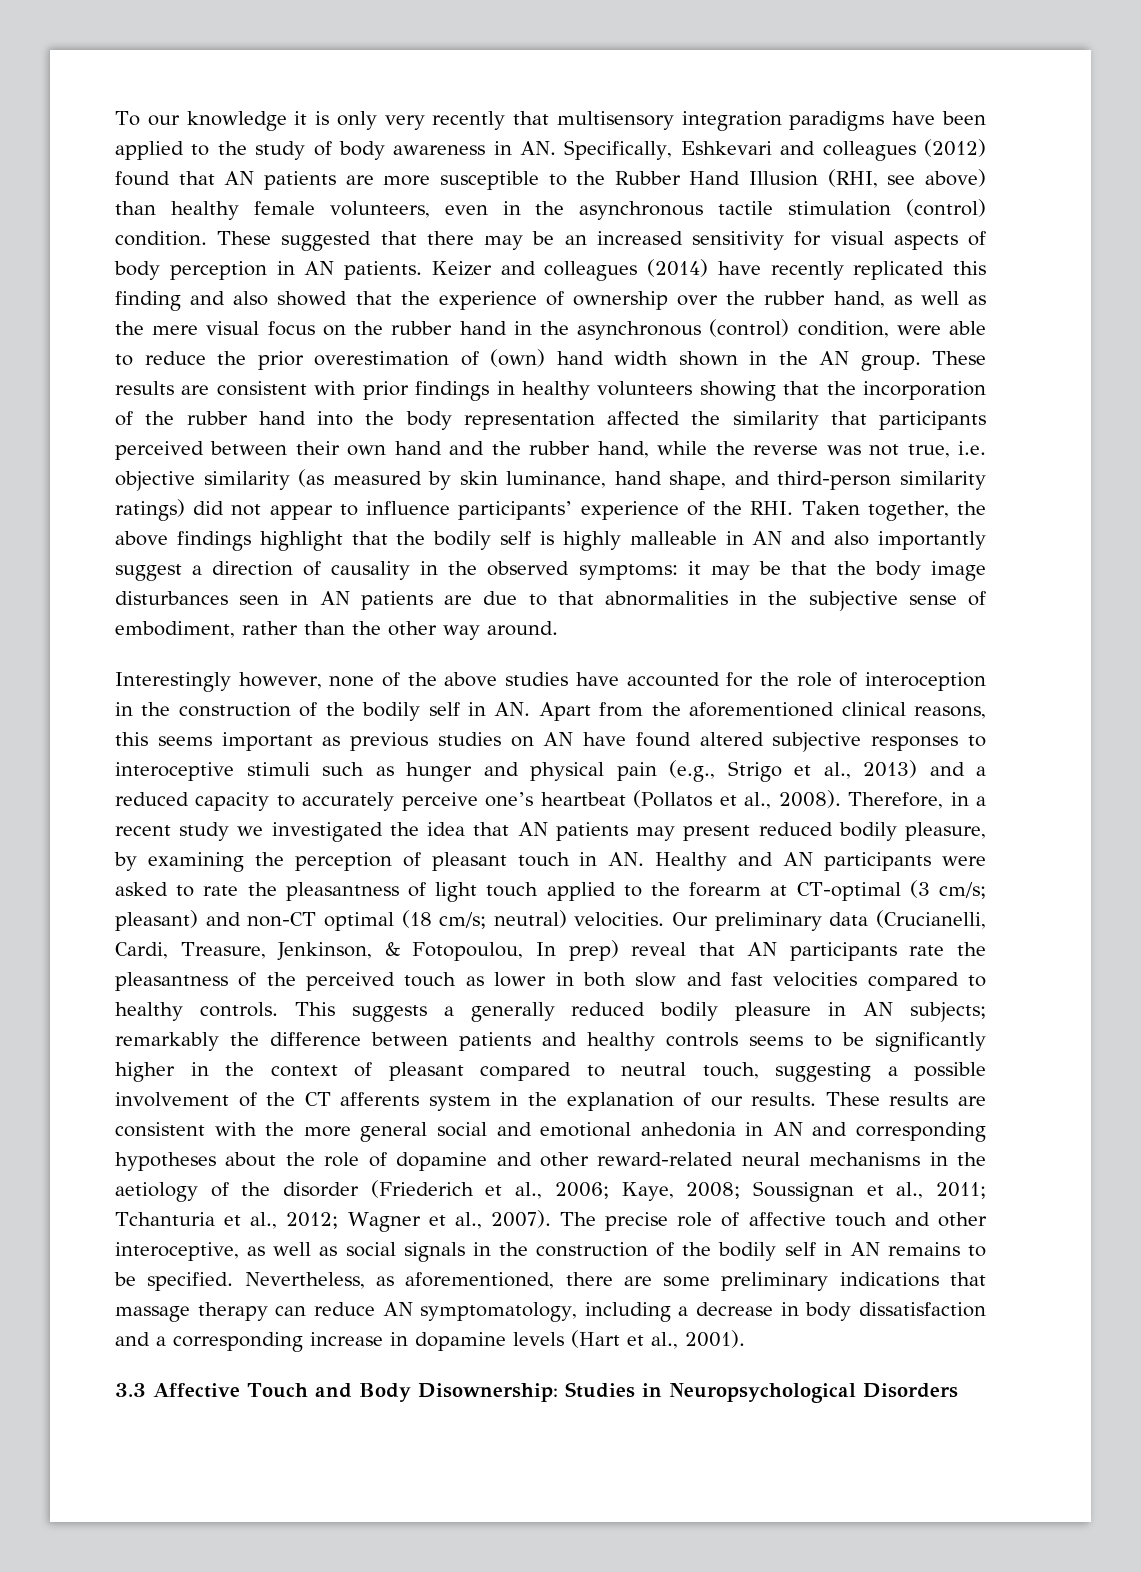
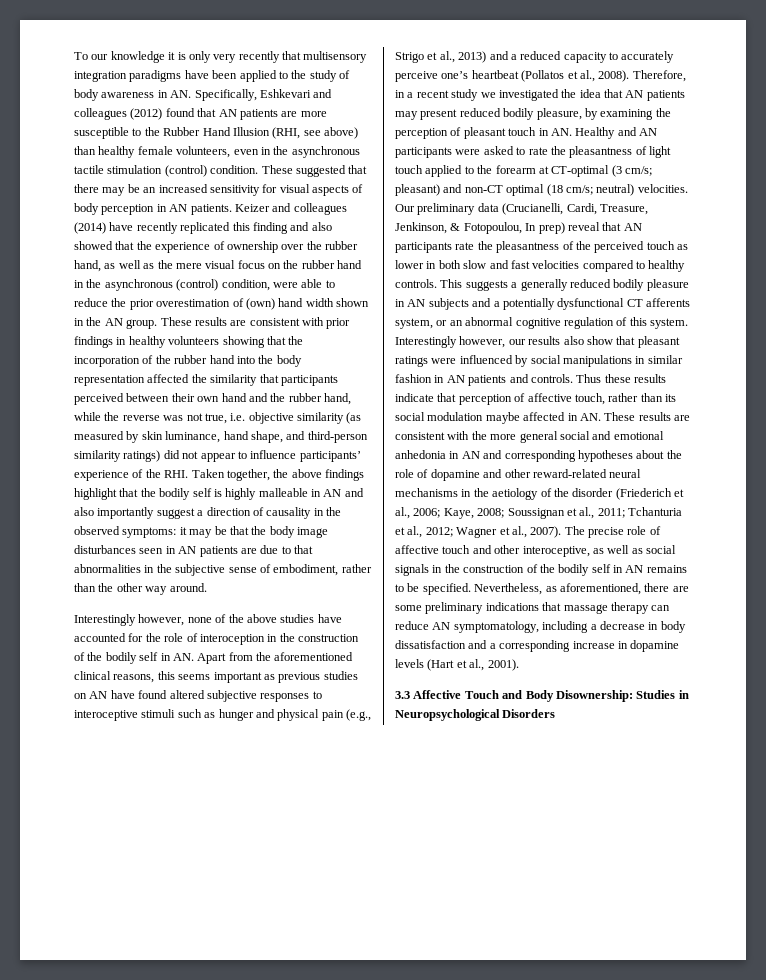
[909,1002,986,1022] [115,1032,986,1052] [115,1062,986,1082] [115,1092,817,1111] subjects; remarkably the difference between patients and healthy controls seems to be significantly higher in the context of pleasant compared to neutral touch, suggesting a possible involvement of the CT afferents system in the explanation of our results. -> [428,298,690,310] [395,317,688,329] [395,336,680,348] [395,355,683,367] [395,374,666,386] [395,393,676,405] [395,412,601,424] subjects and a potentially dysfunctional CT afferents system, or an abnormal cognitive regulation of this system. Interestingly however, our results also show that pleasant ratings were influenced by social manipulations in similar fashion in AN patients and controls. Thus these results indicate that perception of affective touch, rather than its social modulation maybe affected in AN.

